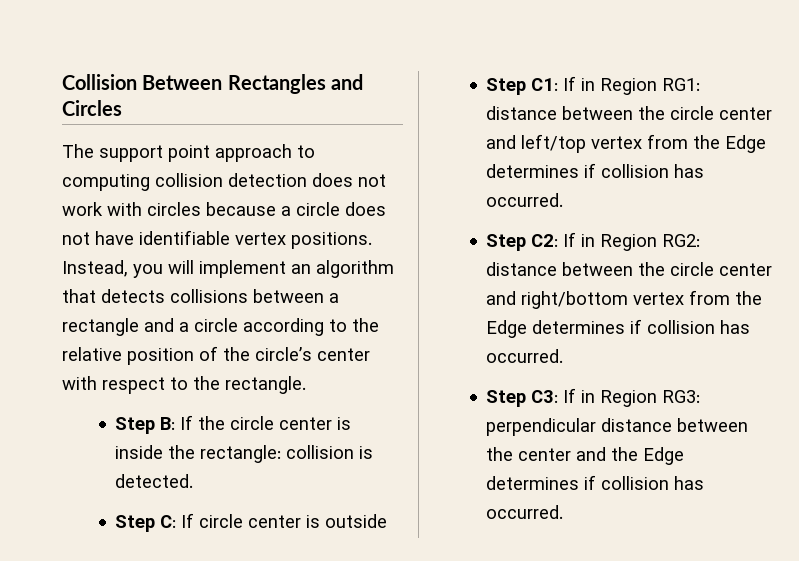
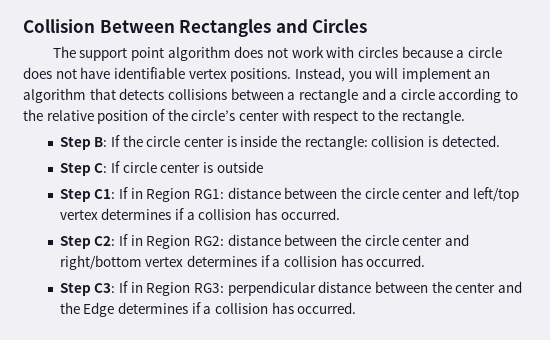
[215,144,315,162] [62,173,307,191] approach to computing collision detection -> [167,46,231,61] algorithm
[647,134,767,153] [486,163,597,178] from the Edge determines if -> [101,208,195,220] determines if a
[689,290,763,305] [486,319,643,338] from the Edge determines if -> [187,255,281,267] determines if a
(597, 482) none -> [203,306,212,314] a

